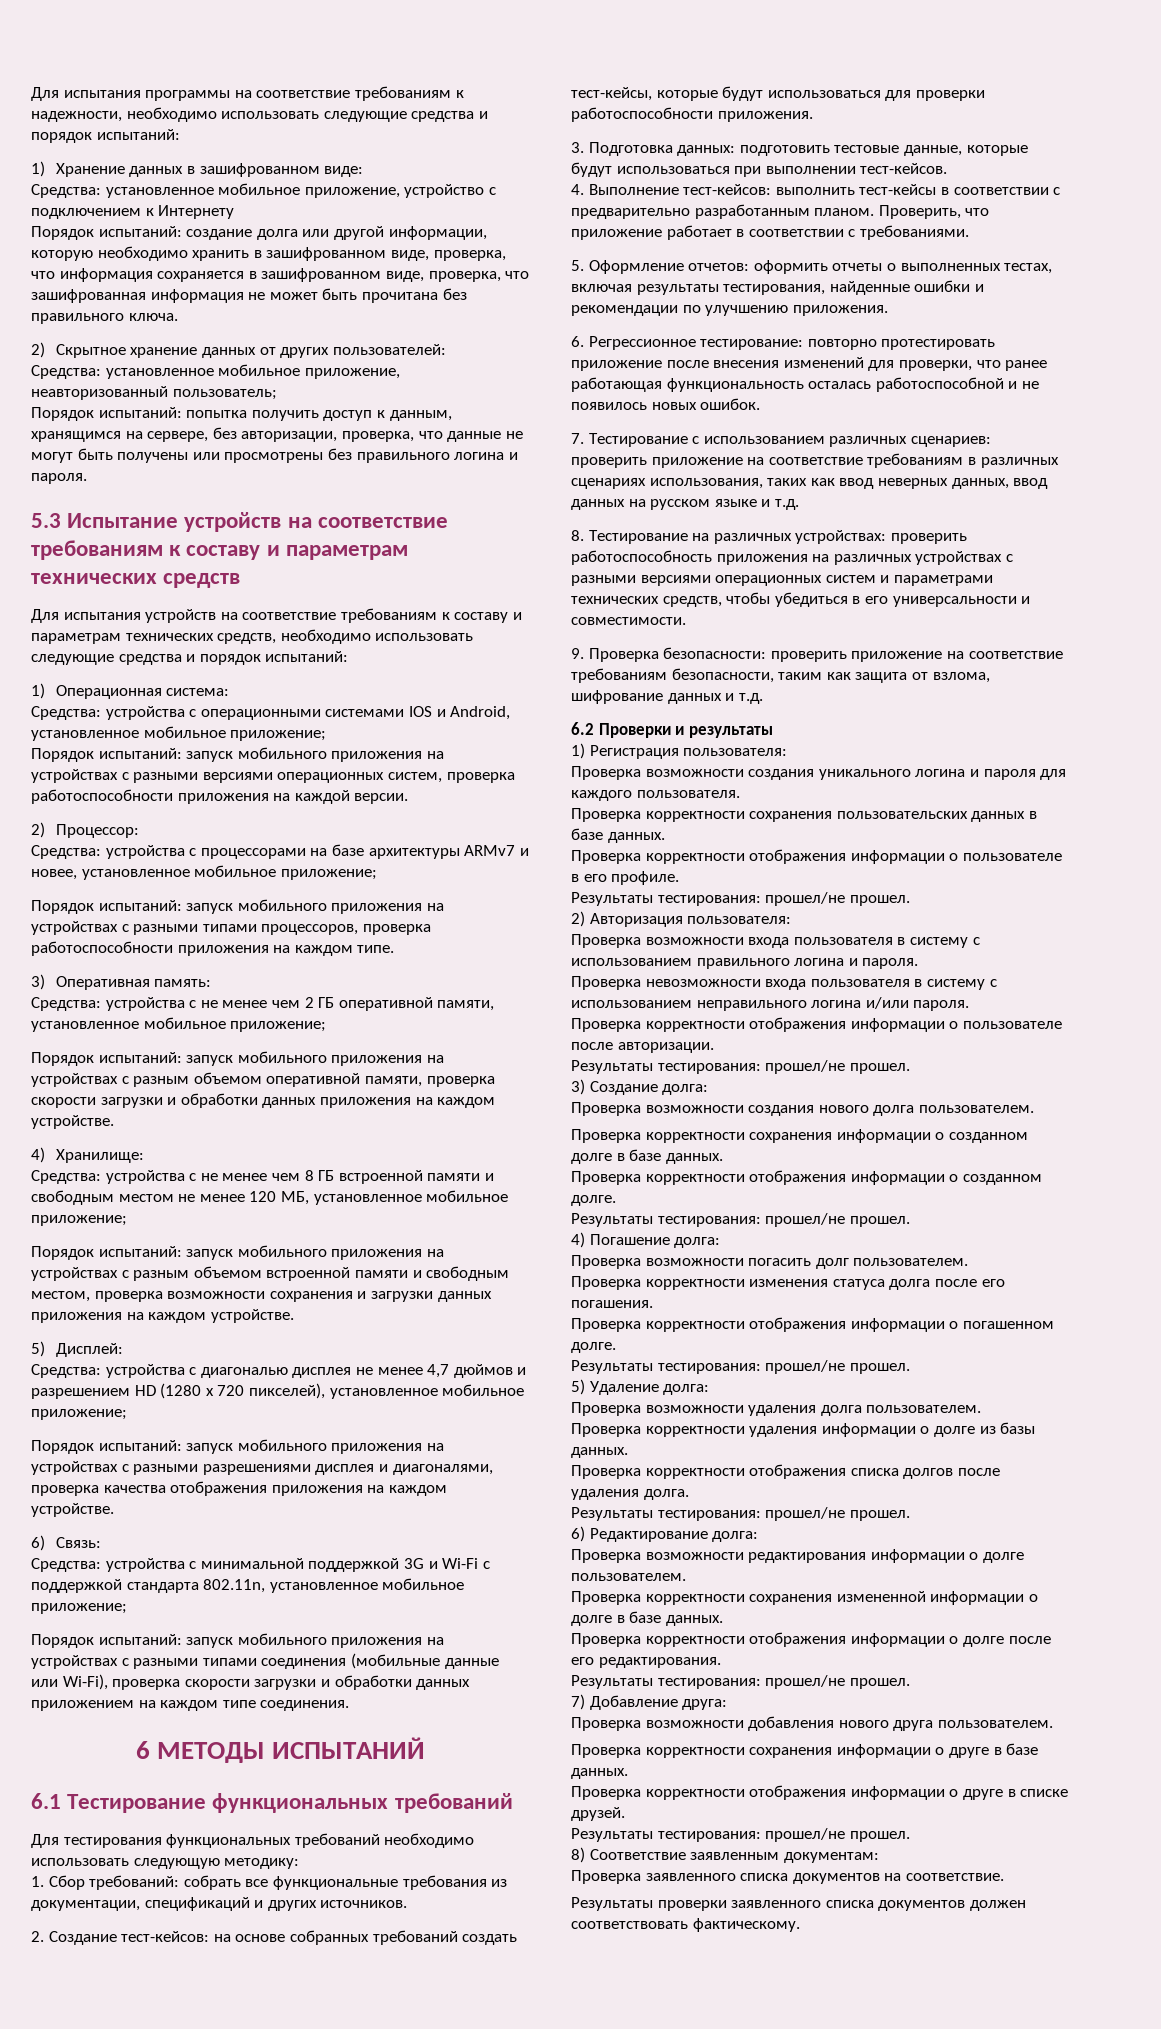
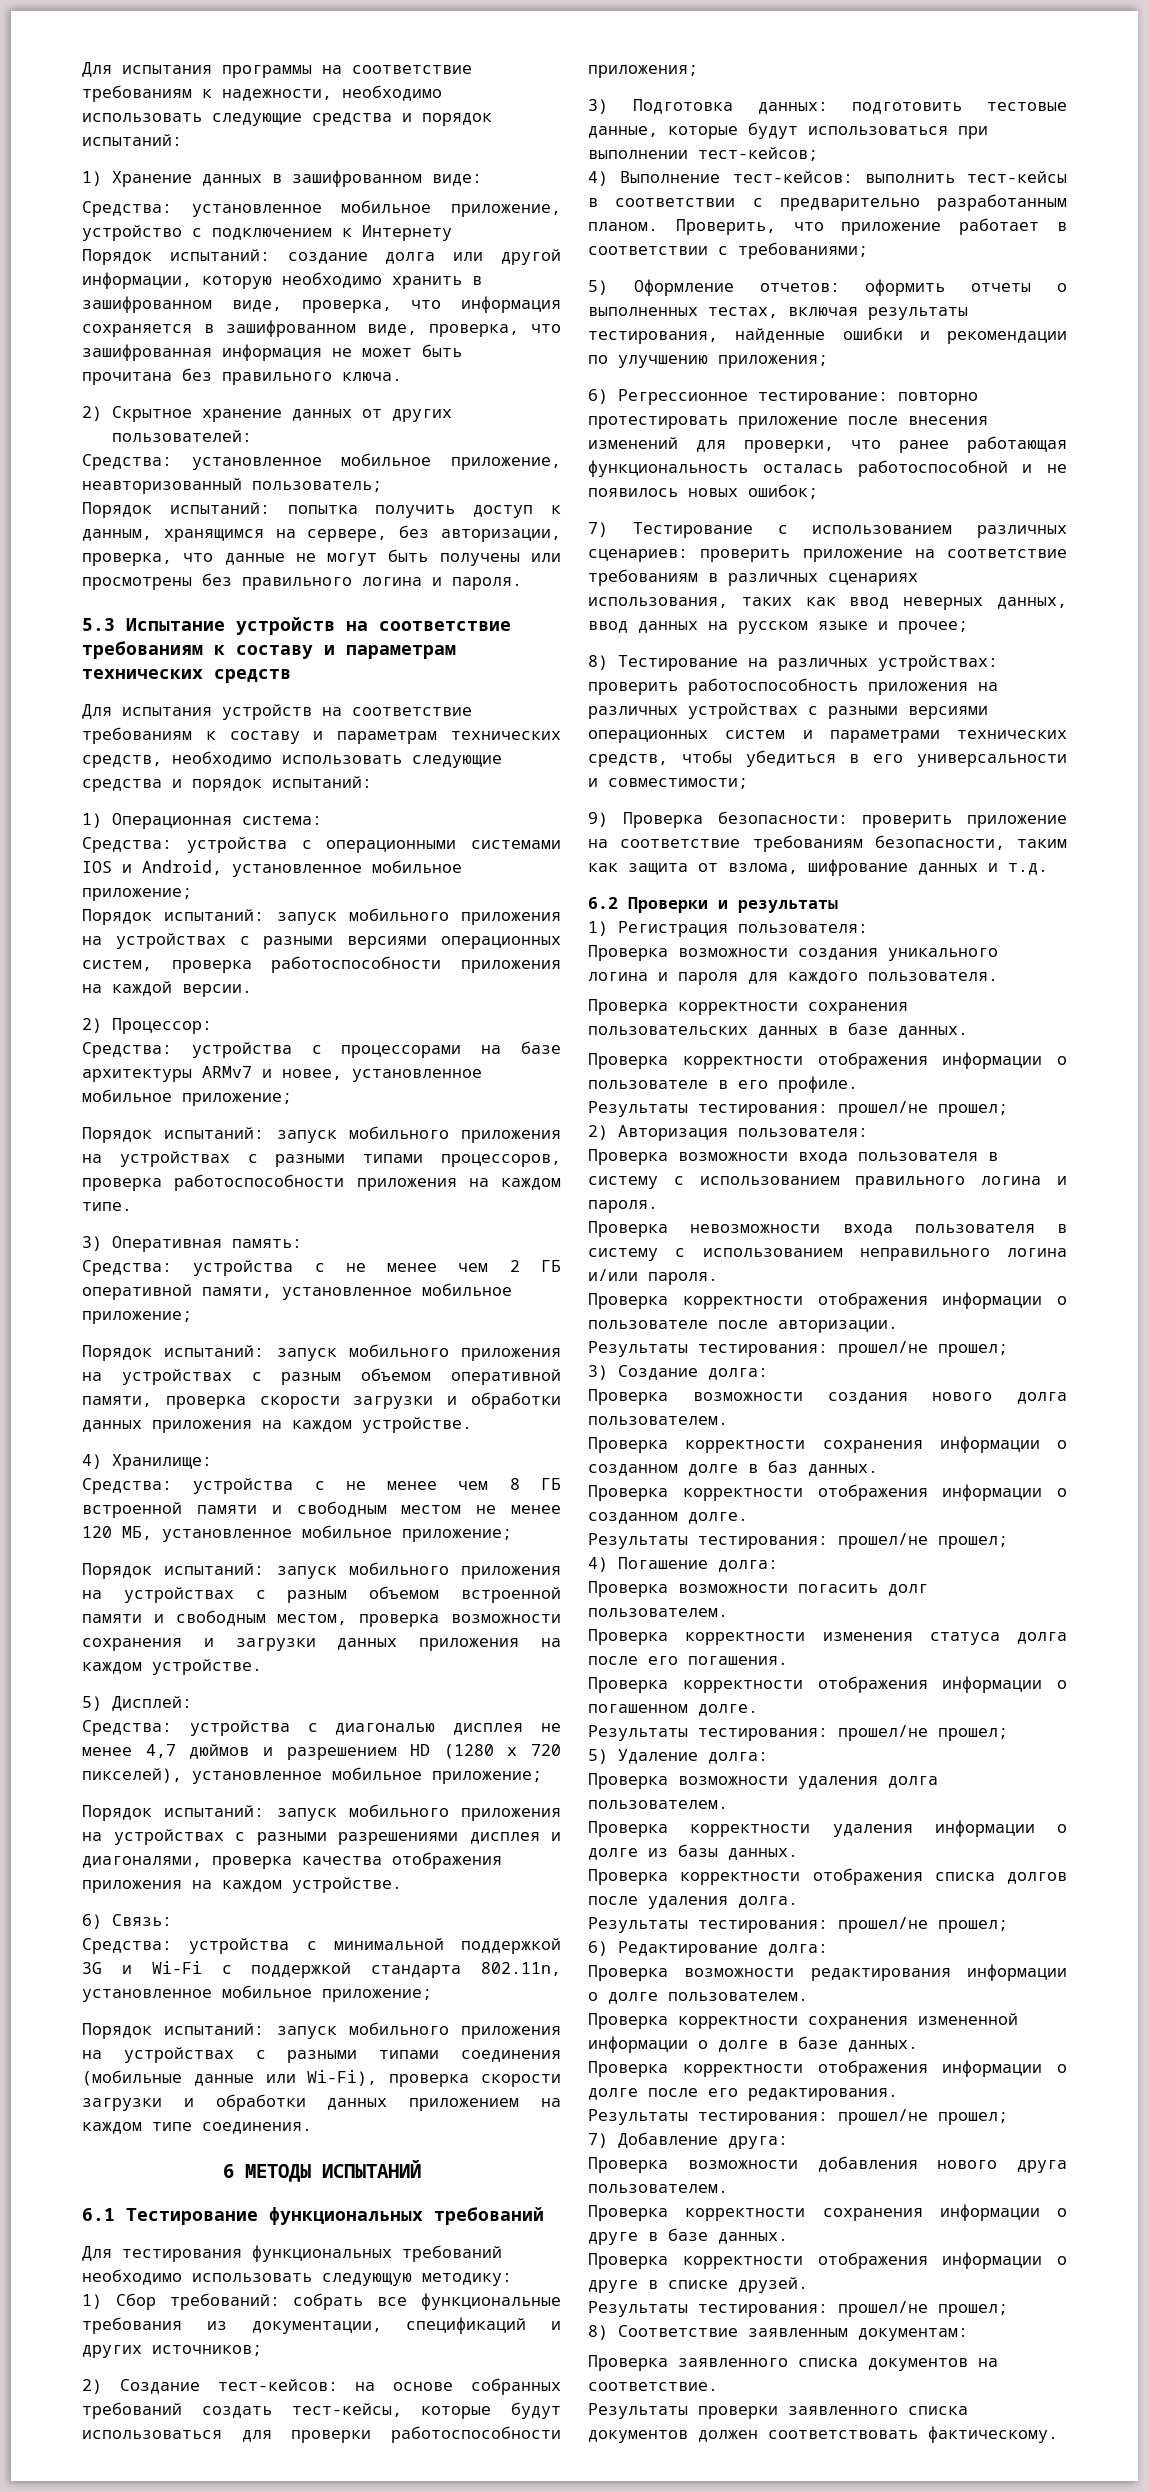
[31,1876,44,1887] 1. -> [82,2294,102,2309] 1)
[320,1900,408,1908] [31,1931,44,1942] источников. // 2. -> [152,2345,262,2356] [82,2379,102,2394] источников; // 2)
[717,111,813,122] [571,142,584,153] приложения. // 3. -> [588,65,698,78] [588,99,608,114] приложения; // 3)
[860,163,948,174] [571,184,584,195] тест-кейсов. // 4. -> [698,147,818,161] [588,171,608,186] тест-кейсов; // 4)
[859,225,969,240] [571,260,584,271] требованиями. // 5. -> [738,242,868,259] [588,280,608,295] требованиями; // 5)
[792,305,888,316] [571,336,584,347] приложения. // 6. -> [718,355,828,368] [588,389,608,404] приложения; // 6)
[700,398,761,410] [571,433,584,444] ошибок. // 7. -> [748,484,818,499] [588,522,608,537] ошибок; // 7)
[774,499,799,510] [571,530,584,541] т.д. // 8. -> [898,621,968,634] [588,655,608,670] прочее; // 8)
[571,617,686,625] [571,648,584,659] совместимости. // 9. -> [608,778,748,789] [588,812,608,827] совместимости; // 9)
[849,895,910,906] прошел. -> [938,1104,1008,1117] прошел;
[849,1063,910,1074] прошел. -> [938,1344,1008,1357] прошел;
[629,1149,662,1161] базе -> [768,1460,798,1473] баз
[849,1216,910,1227] прошел. -> [938,1536,1008,1549] прошел;
[849,1363,910,1374] прошел. -> [938,1728,1008,1741] прошел;
[849,1510,910,1521] прошел. -> [938,1920,1008,1933] прошел;
[849,1678,910,1689] прошел. -> [938,2112,1008,2125] прошел;
[849,1831,910,1842] прошел. -> [938,2304,1008,2317] прошел;

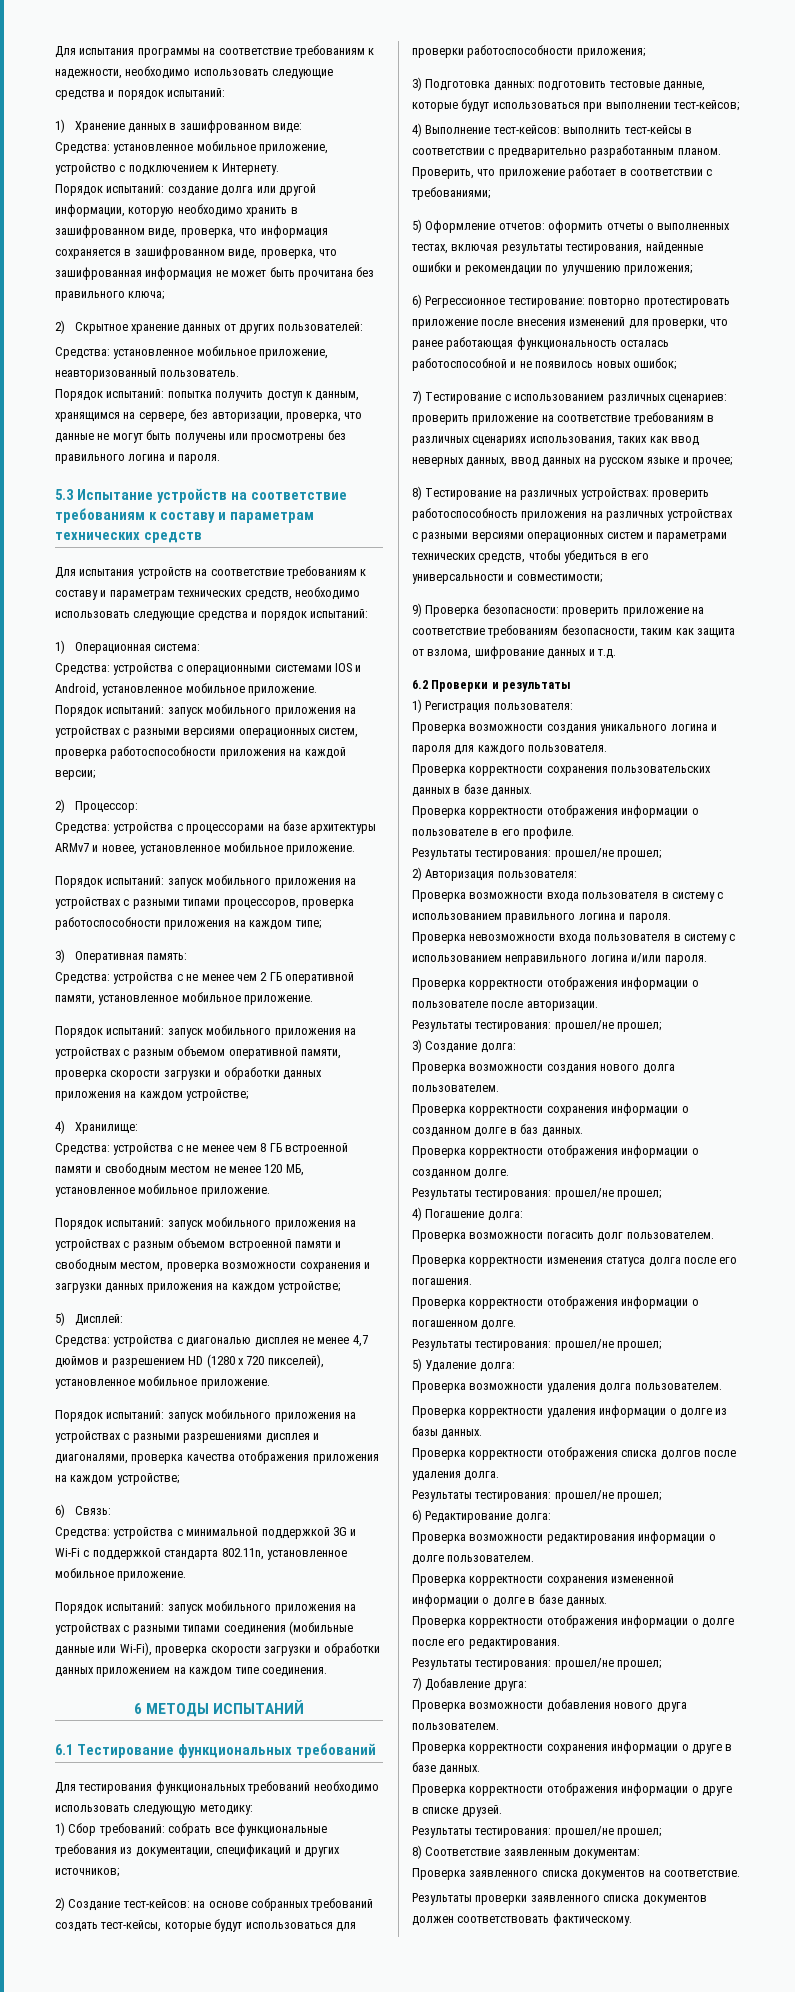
[362,225,452,241] Интернету -> [221,163,279,175] Интернету.
[342,372,402,381] ключа. -> [128,291,165,300] ключа;
[252,481,382,492] пользователь; -> [160,370,240,377] пользователь.
[82,888,192,901] приложение; -> [248,686,318,696] приложение.
[182,984,252,997] версии. -> [55,770,95,780] версии;
[182,1093,292,1106] приложение; -> [285,845,355,855] приложение.
[82,1202,132,1211] типе. -> [295,920,321,929] типе;
[82,1311,192,1324] приложение; -> [244,995,314,1005] приложение.
[362,1417,472,1433] устройстве. -> [186,1089,249,1101] устройстве;
[402,1529,512,1542] приложение; -> [200,1187,270,1197] приложение.
[152,1659,262,1675] устройстве. -> [277,1281,340,1293] устройстве;
[432,1771,542,1784] приложение; -> [200,1379,270,1389] приложение.
[292,1877,402,1893] устройстве. -> [116,1473,179,1485] устройстве;
[322,1989,432,2002] приложение; -> [117,1571,187,1581] приложение.

